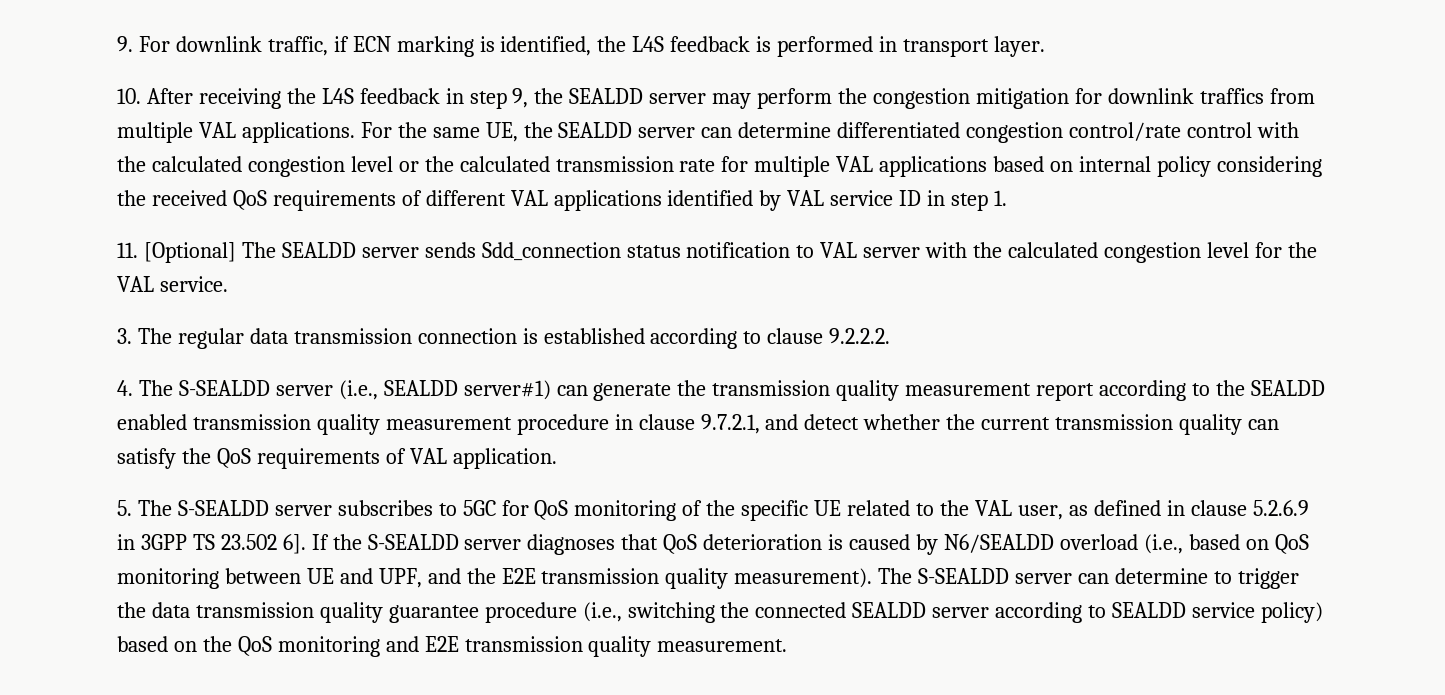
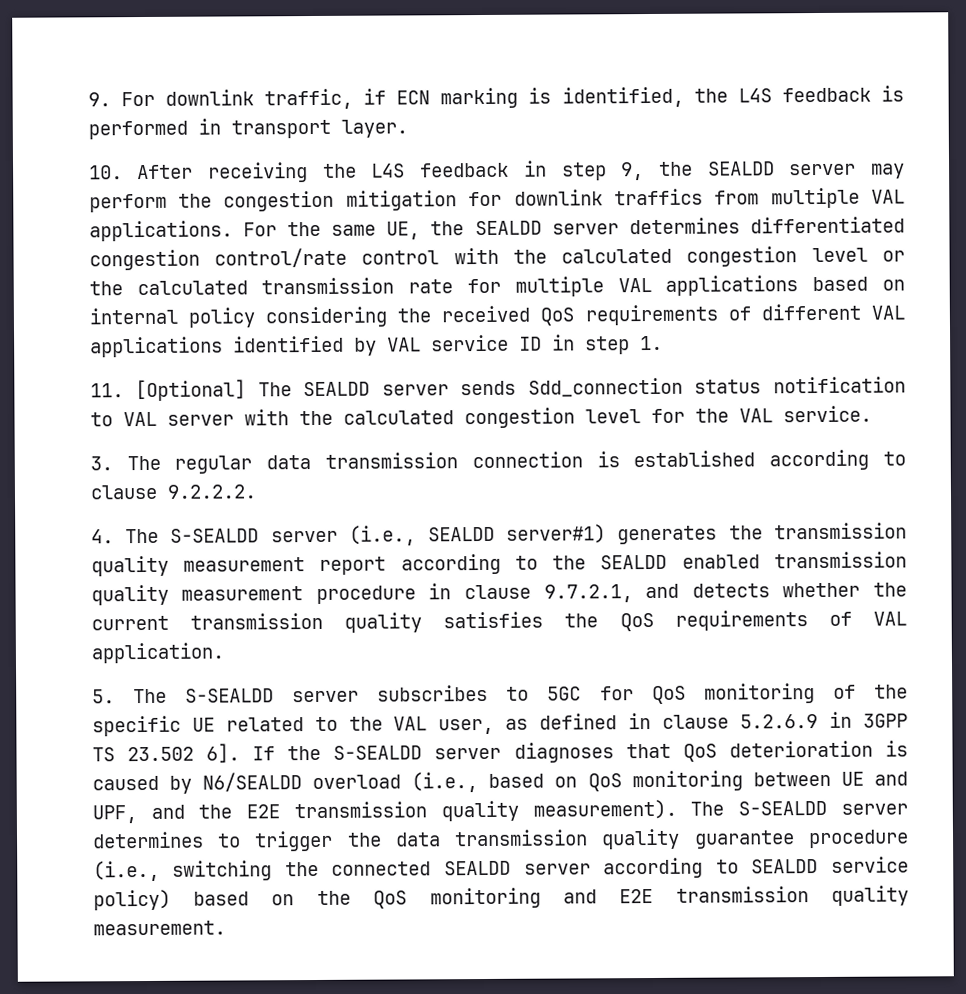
[701,122,832,138] can determine -> [628,217,740,235] determines
[556,383,672,401] can generate -> [617,525,718,545] generates
[804,414,860,430] detect -> [691,583,770,598] detects
[1248,419,1280,430] [116,448,176,469] can satisfy -> [443,611,544,629] satisfies
[1078,568,1209,584] can determine -> [91,831,204,849] determines

